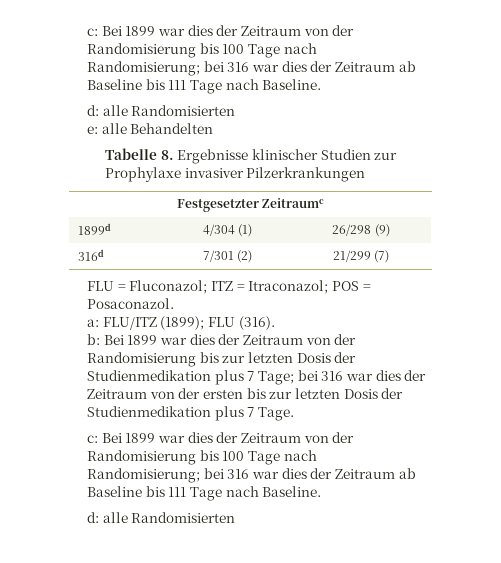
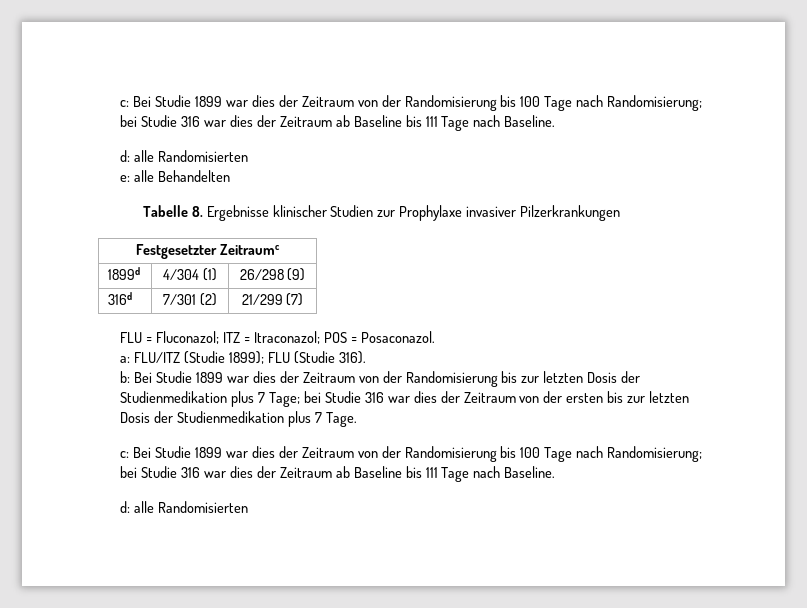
[87,26,122,36] c: Bei -> [120,95,192,107] c: Bei Studie
(224, 66) none -> [141,115,178,127] Studie
[160,316,275,330] (1899); FLU (316). -> [184,351,366,364] (Studie 1899); FLU (Studie 316).
(124, 340) none -> [156,371,193,383] Studie
(318, 375) none -> [324,391,361,403] Studie
(122, 438) none -> [155,446,192,458] Studie
(224, 473) none -> [141,466,178,478] Studie

